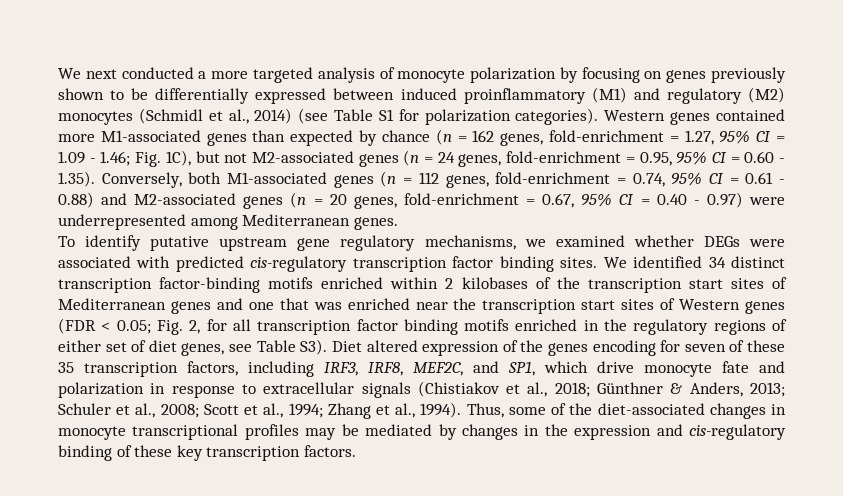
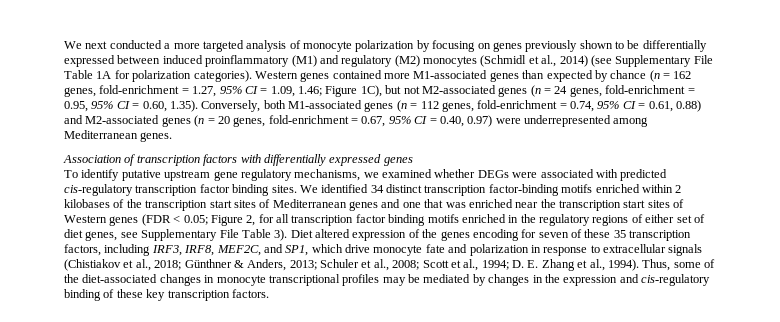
[334,109,394,121] Table S1 -> [615,55,713,67] [64,70,112,79] Supplementary File Table 1A
[58,151,162,167] 1.09 - 1.46; Fig. -> [270,86,358,97] 1.09, 1.46; Figure
[744,151,786,163] 0.60 - -> [142,101,167,112] 0.60,
[745,172,785,184] 0.61 - -> [648,101,673,112] 0.61,
[656,194,700,205] 0.40 - -> [439,116,464,127] 0.40,
(398, 223) none -> [63,154,413,166] // Association of transcription factors with differentially expressed genes
[156,320,183,335] Fig. -> [210,215,243,226] Figure
[256,339,328,355] Table S3). -> [141,229,288,241] Supplementary File Table 3).
(323, 410) none -> [512,260,539,268] D. E.

